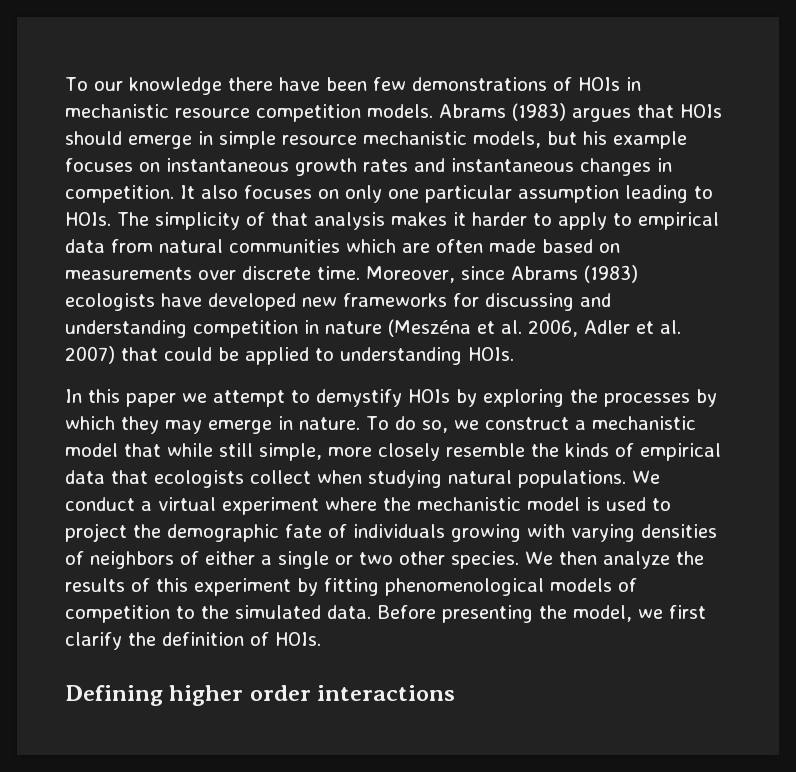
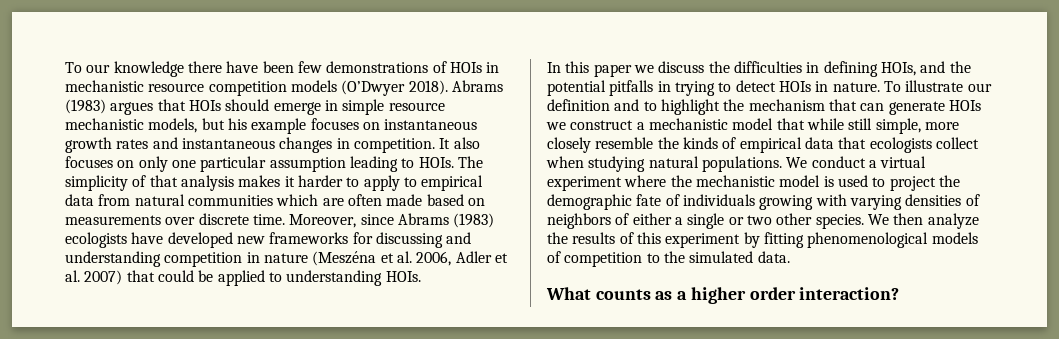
[367,104,433,118] models. -> [290,80,448,96] models (O’Dwyer 2018).
[213,389,717,407] [65,416,448,434] attempt to demystify HOIs by exploring the processes by which they may emerge in nature. To do so, -> [658,61,971,77] [547,80,992,96] [547,99,981,115] discuss the difficulties in defining HOIs, and the potential pitfalls in trying to detect HOIs in nature. To illustrate our definition and to highlight the mechanism that can generate HOIs
[377,605,706,623] [65,632,321,650] [65,685,163,706] Before presenting the model, we first clarify the definition of HOIs. // Defining -> [546,287,688,300] // What counts as a
[317,685,456,701] interactions -> [799,287,900,300] interaction?

